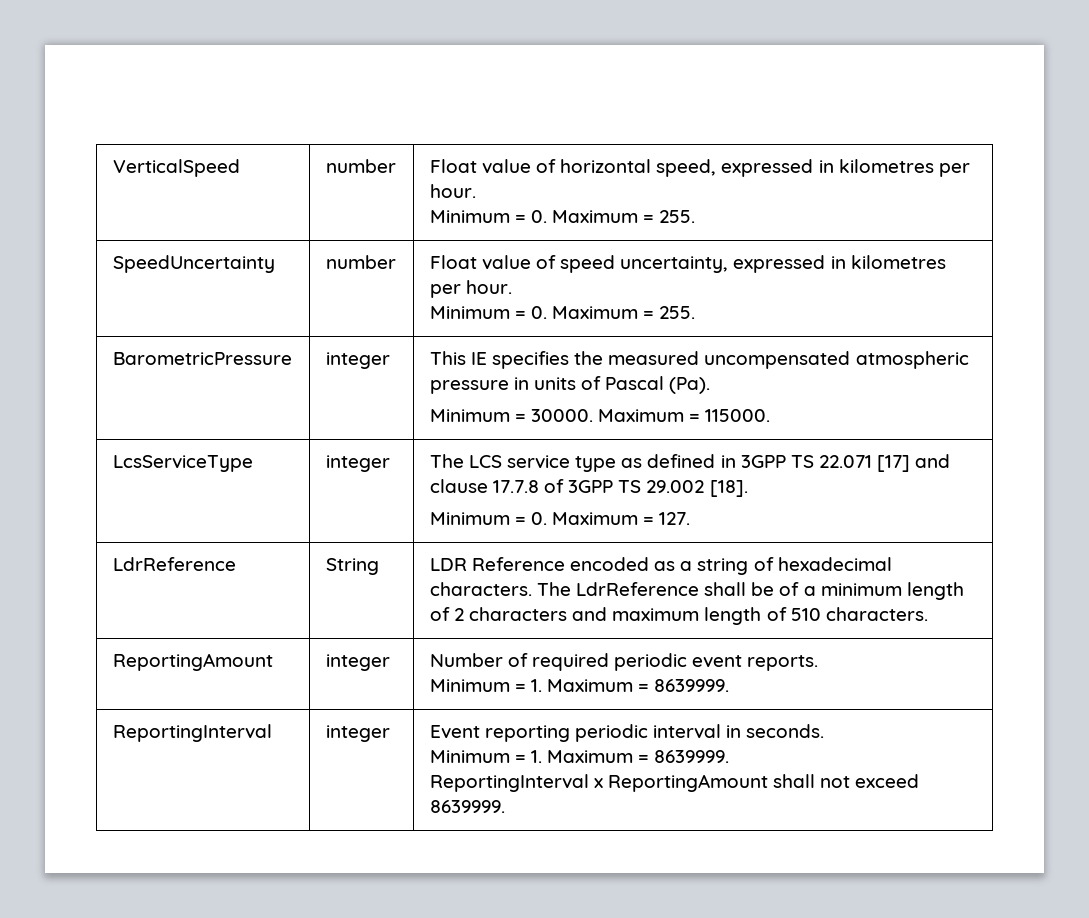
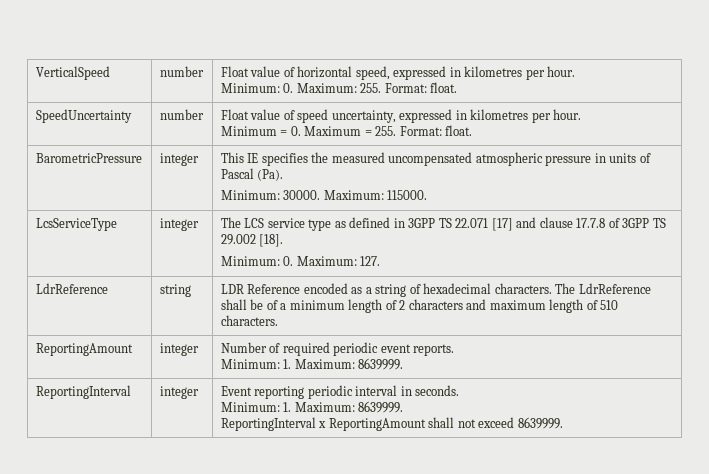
[429,210,696,223] Minimum = 0. Maximum = 255. -> [220,82,458,93] Minimum: 0. Maximum: 255. Format: float.
(696, 312) none -> [399,125,473,136] Format: float.
[429,409,701,422] Minimum = 30000. Maximum = -> [220,190,384,200] Minimum: 30000. Maximum:
[429,512,655,525] Minimum = 0. Maximum = -> [220,256,357,266] Minimum: 0. Maximum:
[325,558,379,575] String -> [159,284,191,297] string
[429,679,650,692] Minimum = 1. Maximum = -> [220,359,355,369] Minimum: 1. Maximum:
[429,750,650,763] Minimum = 1. Maximum = -> [220,402,355,412] Minimum: 1. Maximum:

